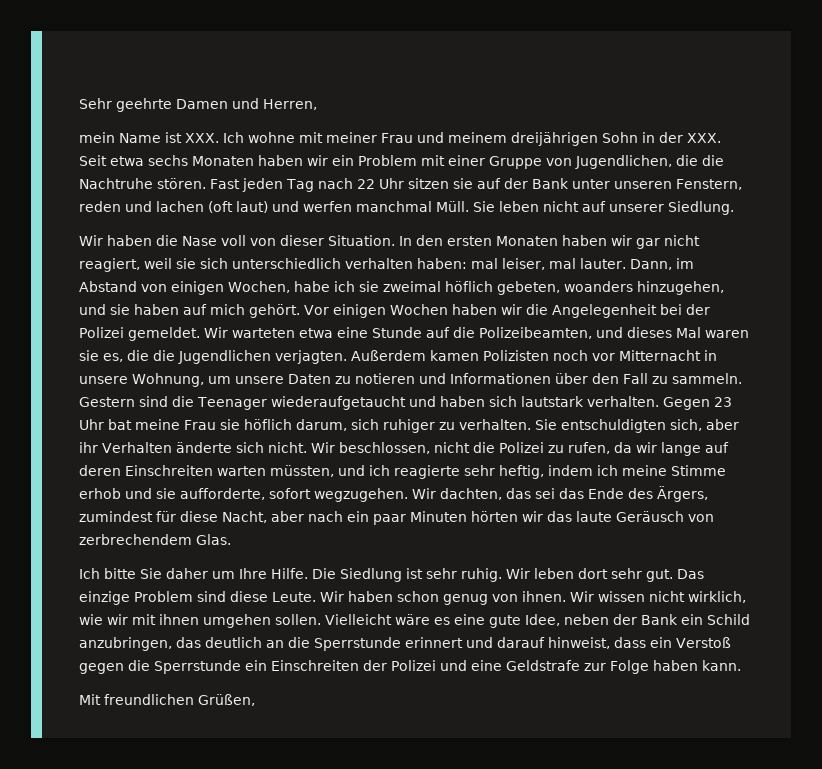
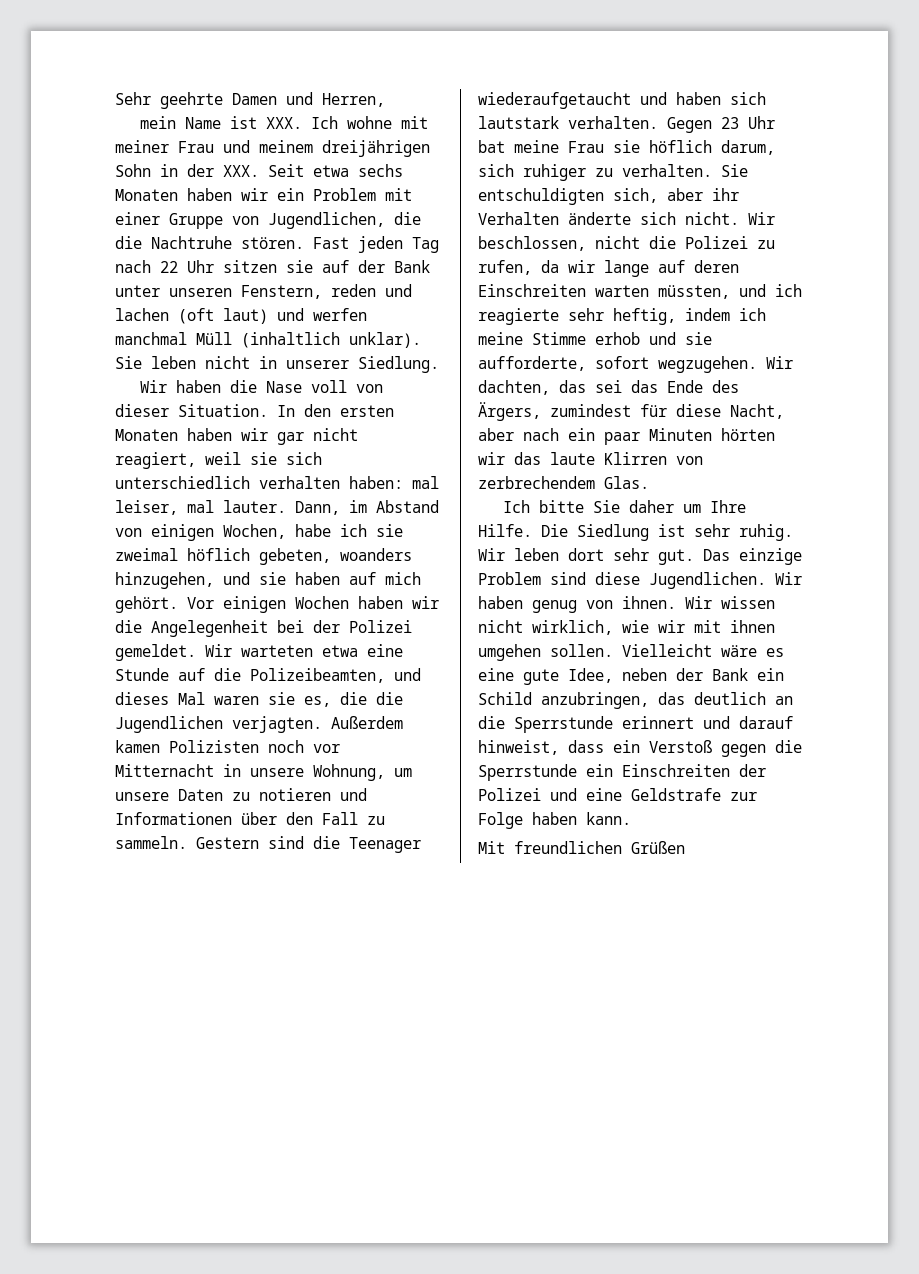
[436,201,469,212] Müll. -> [196,332,421,348] Müll (inhaltlich unklar).
[582,201,606,212] auf -> [259,356,277,369] in
[616,511,684,522] Geräusch -> [604,452,667,465] Klirren
[272,591,439,602] Leute. Wir haben schon -> [649,572,802,589] [478,596,523,609] Jugendlichen. Wir haben
[198,694,255,706] Grüßen, -> [631,841,685,854] Grüßen

